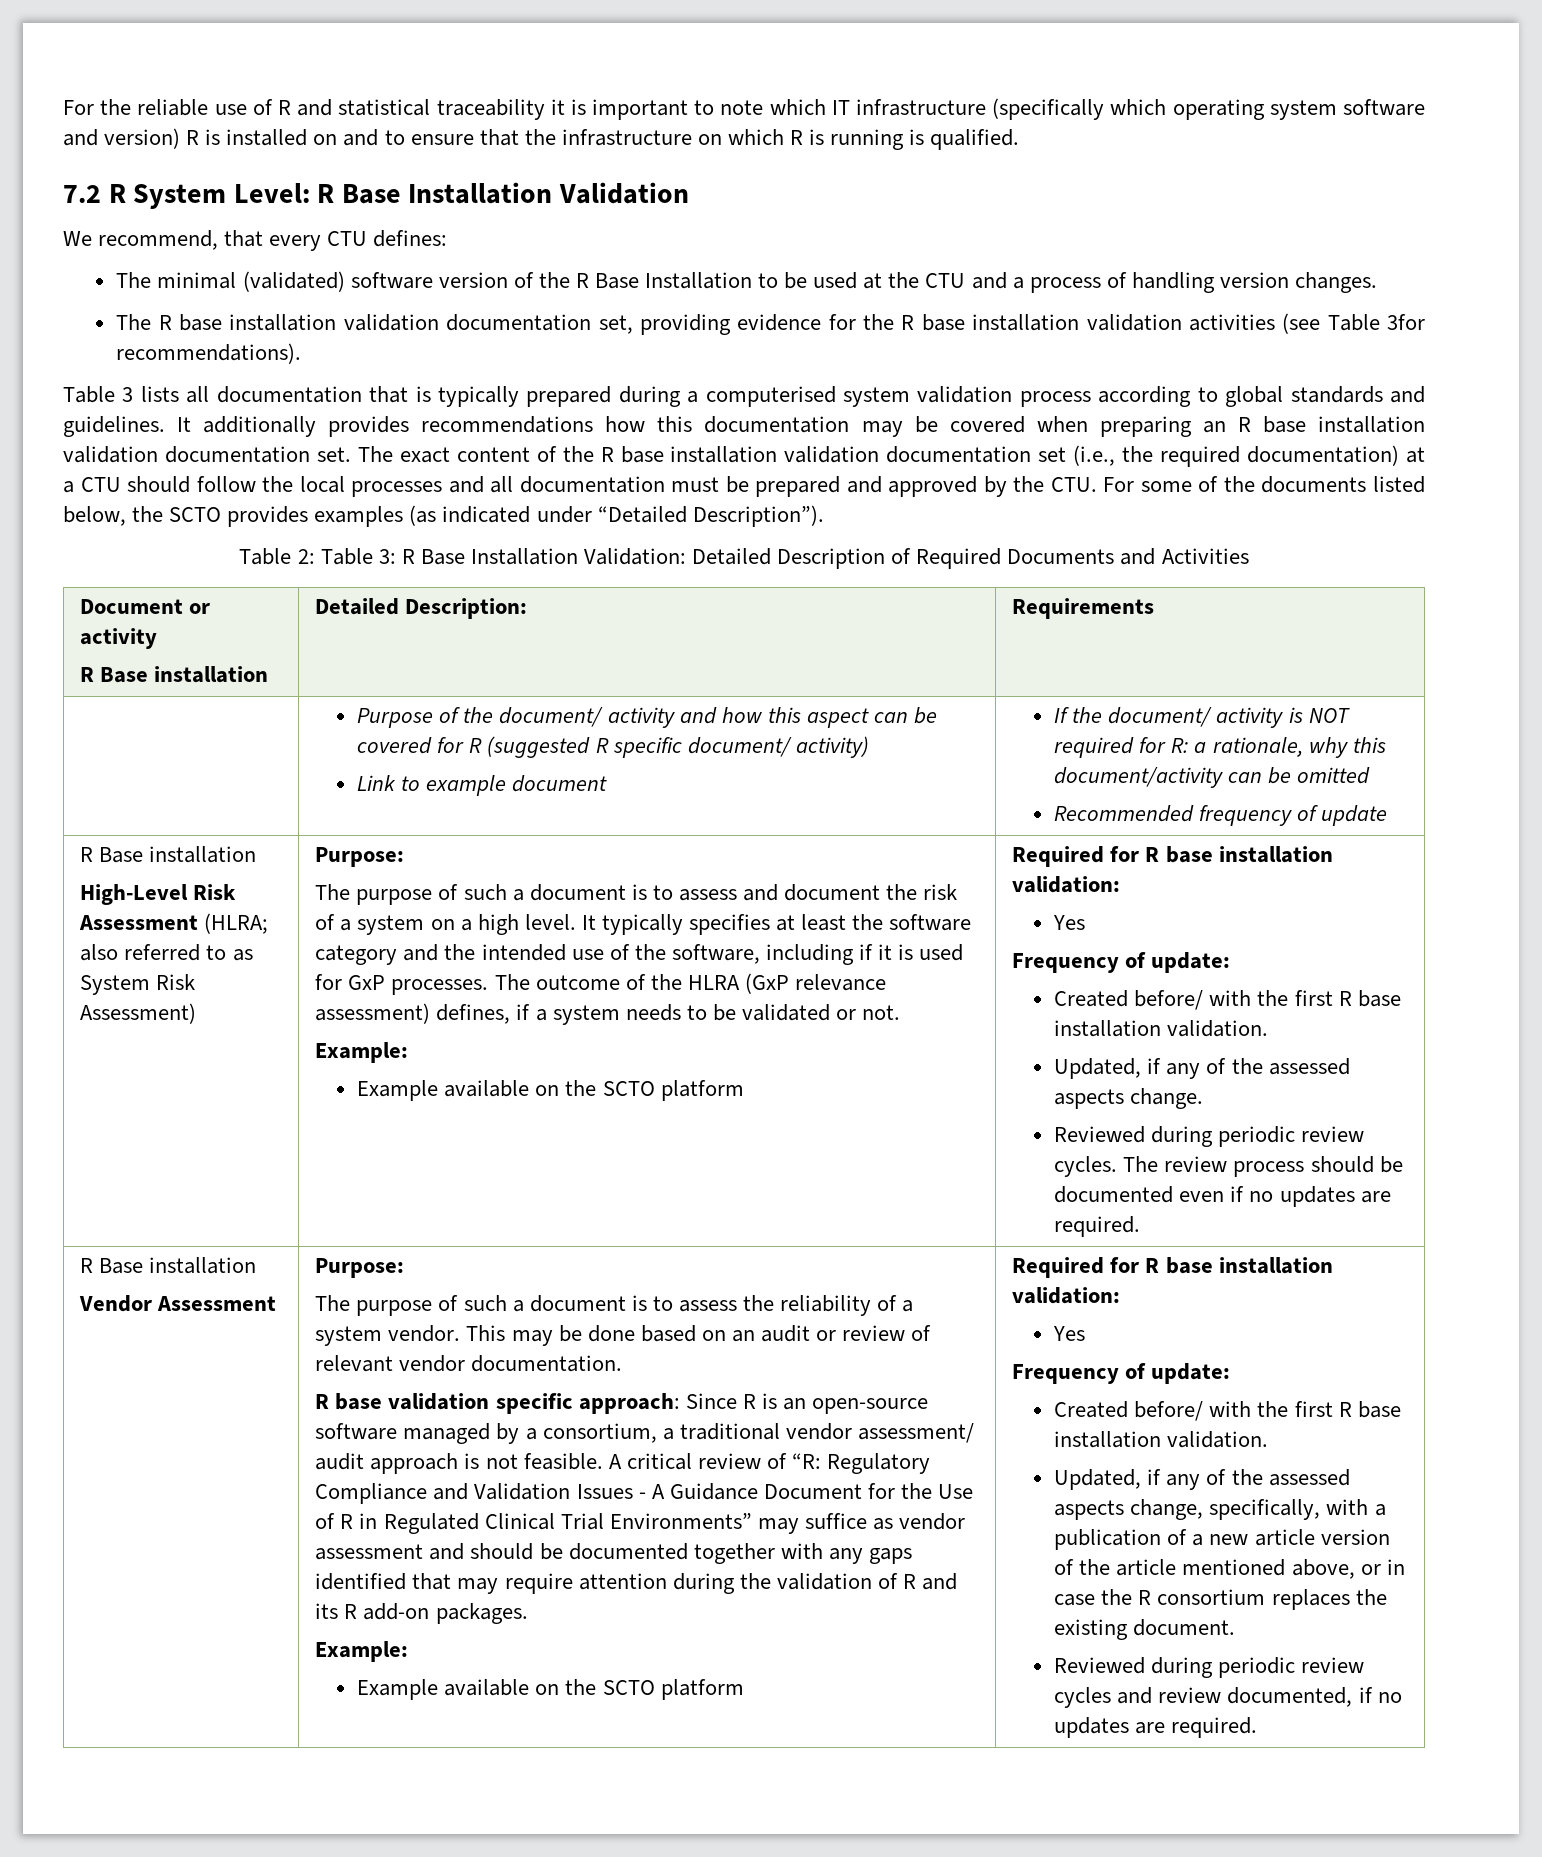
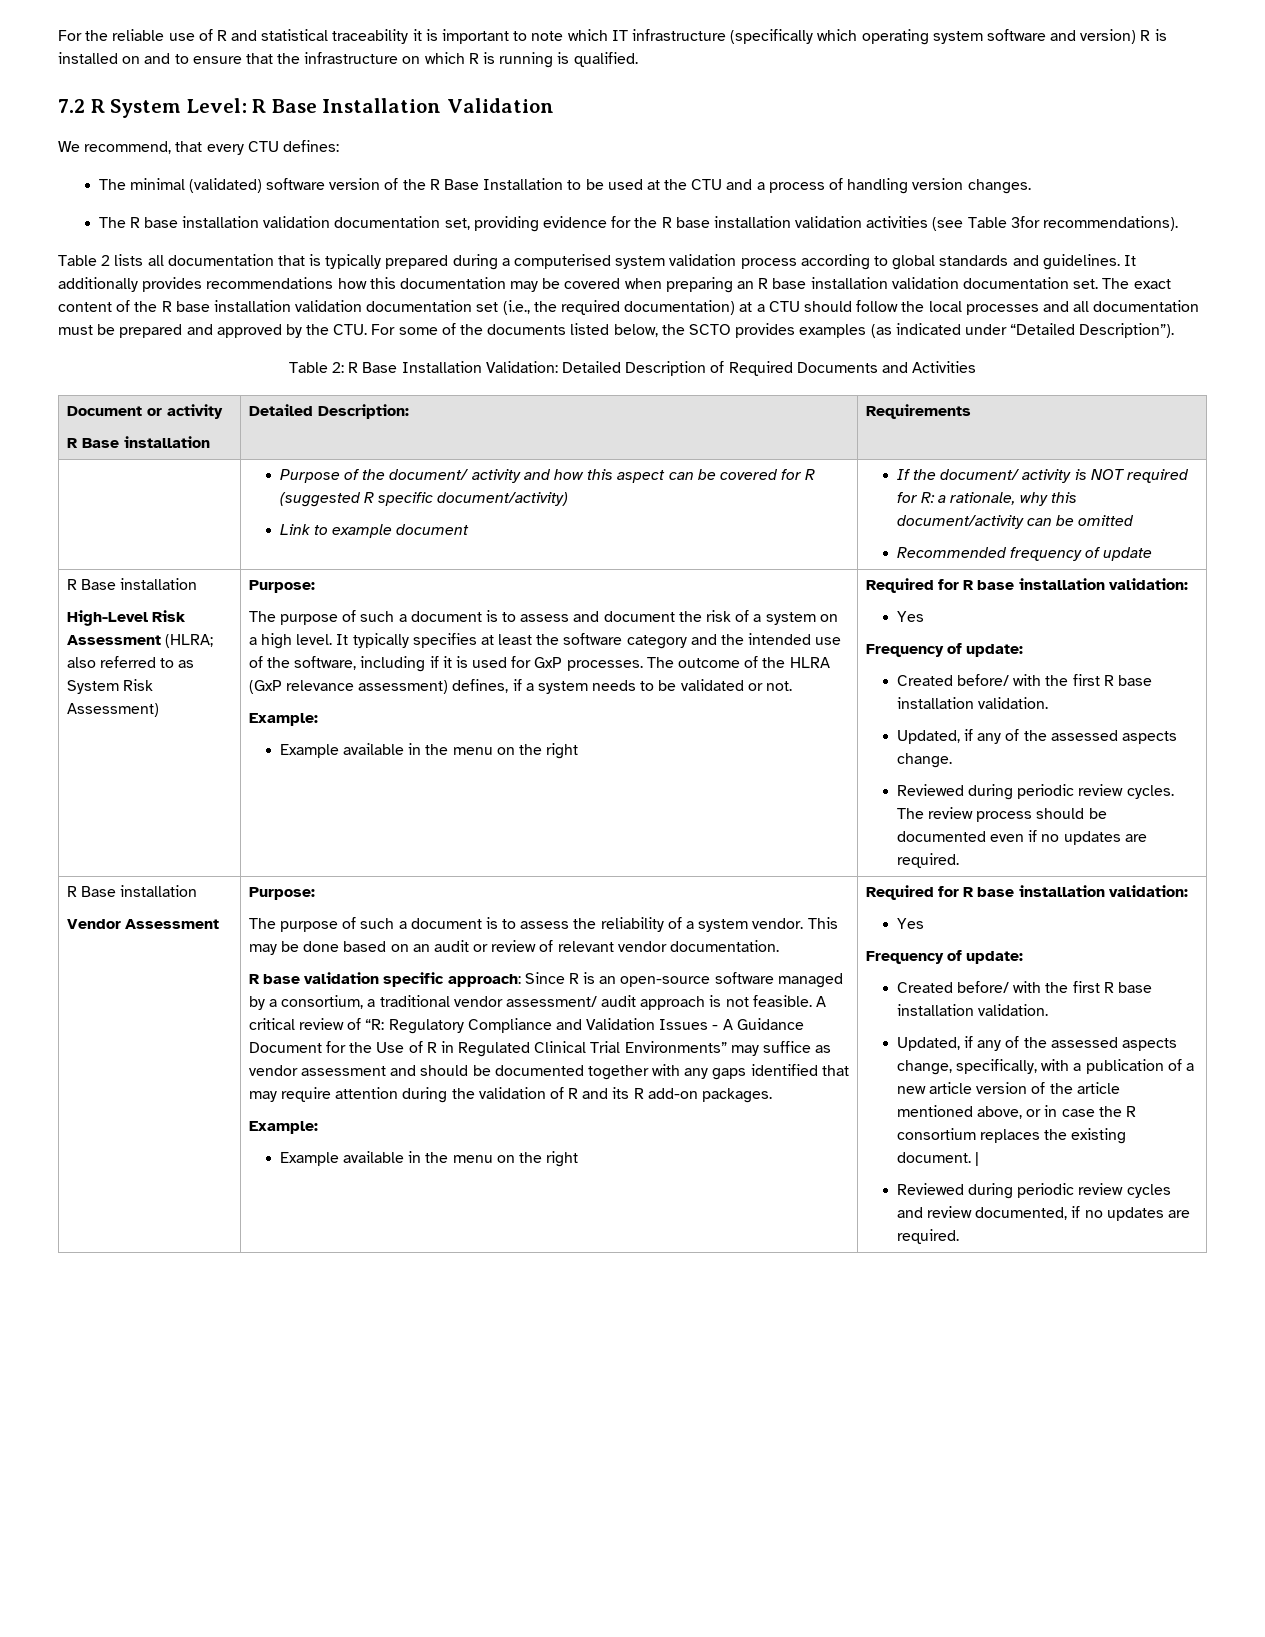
[122,387,134,402] 3 -> [101,255,111,266] 2
[320,548,396,565] Table 3: -> (345, 367) none
[687,736,869,758] document/ activity) -> [437,492,569,506] document/activity)
[535,1080,744,1101] on the SCTO platform -> [408,743,579,759] in the menu on the right
[535,1679,744,1700] on the SCTO platform -> [408,1151,579,1167] in the menu on the right
(1236, 1627) none -> [975,1152,980,1166] |

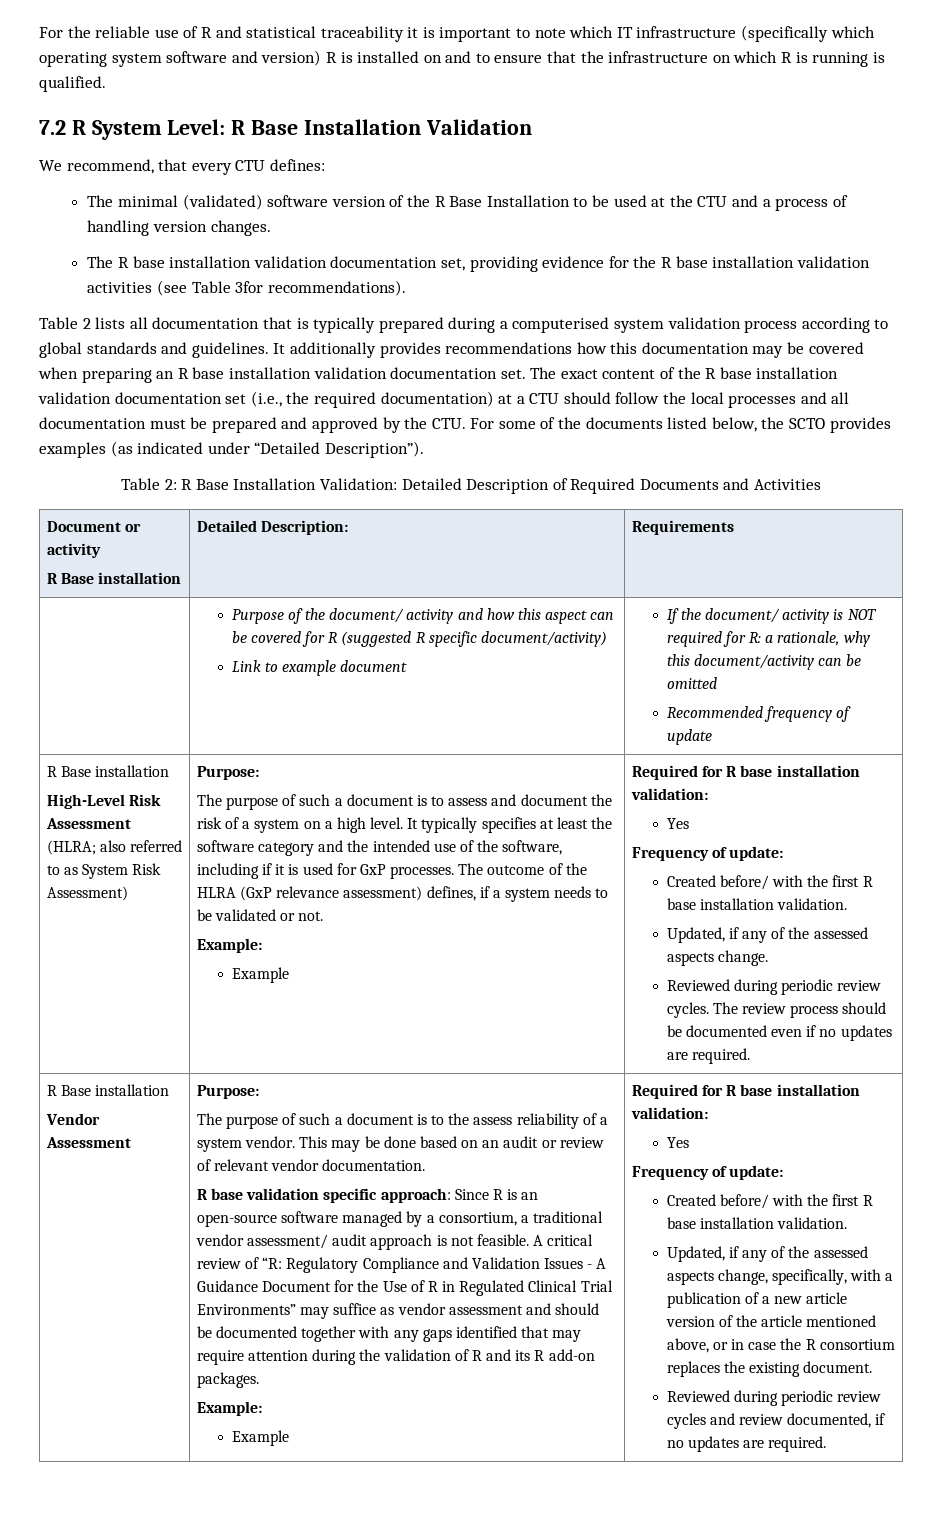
[343,743,579,759] available in the menu on the right -> (289, 975) none
[520,918,597,929] assess the -> [448,1113,513,1125] the assess
[343,1151,579,1167] available in the menu on the right -> (289, 1438) none
[975,1152,980,1166] | -> (873, 1367) none

